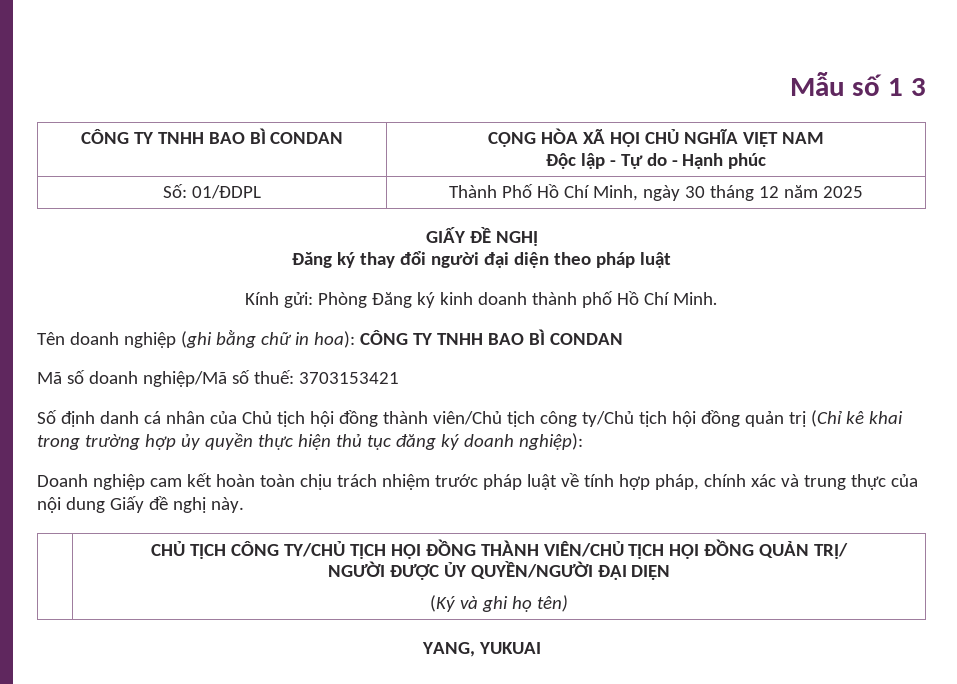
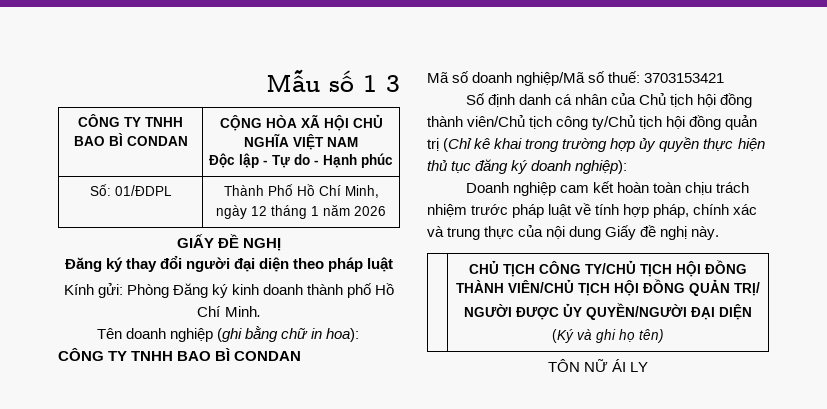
[684,185,863,201] 30 tháng 12 năm 2025 -> [251,204,386,219] 12 tháng 1 năm 2026
[421,642,541,657] YANG, YUKUAI -> [547,359,649,372] TÔN NỮ ÁI LY

